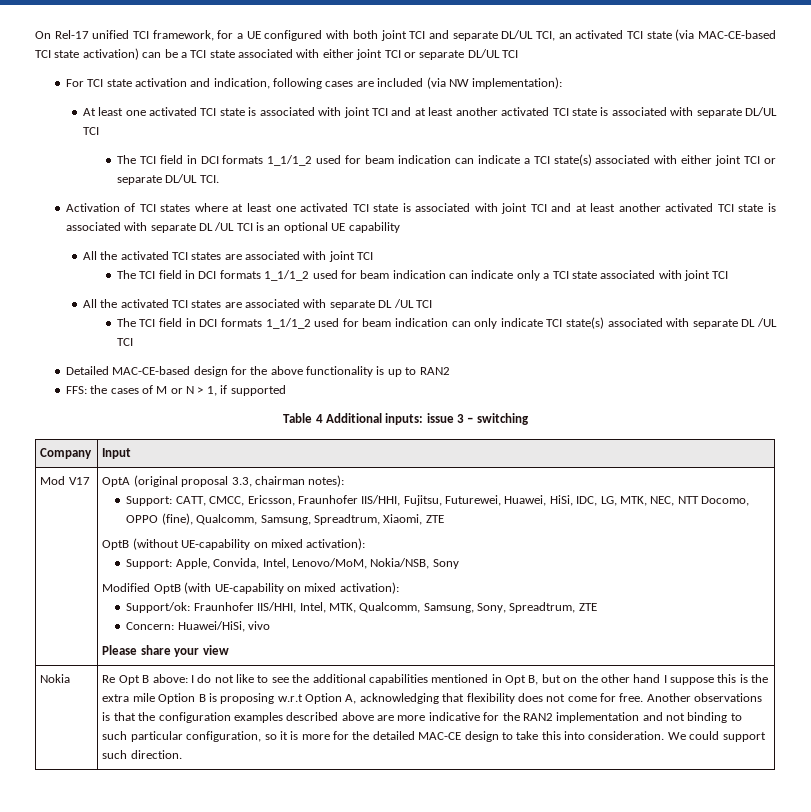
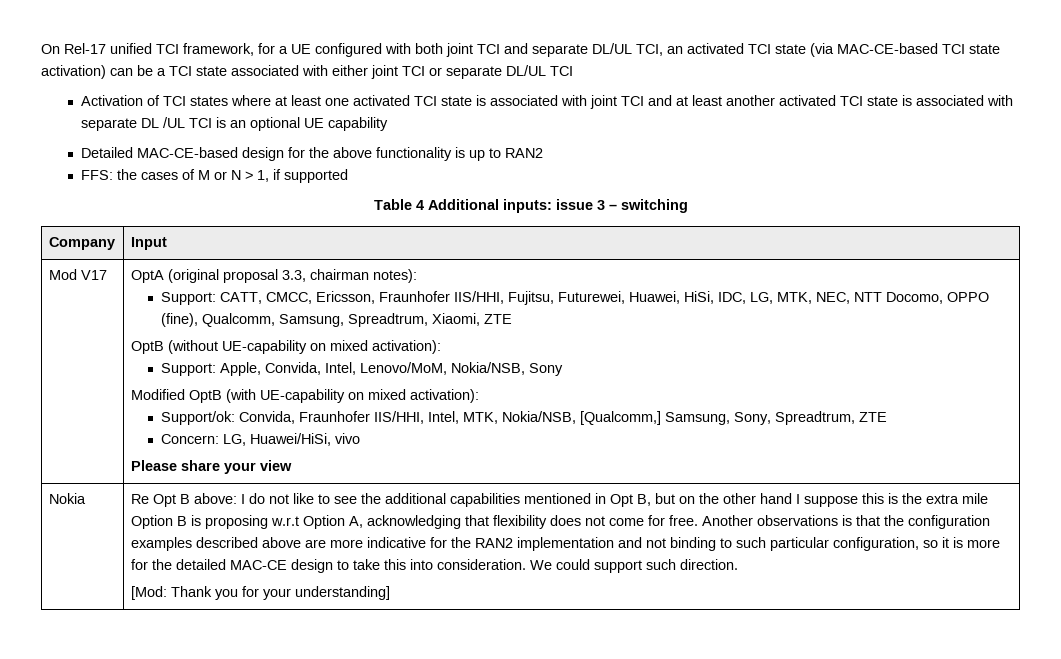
[65,77,563,89] [82,107,777,118] [82,127,99,135] [116,154,777,166] [116,174,219,185] // For TCI state activation and indication, following cases are included (via NW implementation): // At least one activated TCI state is associated with joint TCI and at least another activated TCI state is associated with separate DL/UL TCI // The TCI field in DCI formats 1_1/1_2 used for beam indication can indicate a TCI state(s) associated with either joint TCI or separate DL/UL TCI. -> (573, 71) none
[82,251,374,262] [116,270,729,281] [82,299,432,310] [116,317,778,329] [116,338,133,346] // All the activated TCI states are associated with joint TCI // The TCI field in DCI formats 1_1/1_2 used for beam indication can indicate only a TCI state associated with joint TCI // All the activated TCI states are associated with separate DL /UL TCI // The TCI field in DCI formats 1_1/1_2 used for beam indication can only indicate TCI state(s) associated with separate DL /UL TCI -> (389, 124) none
(191, 607) none -> [239,411,296,424] Convida,
[359,602,421,613] Qualcomm, -> [502,411,662,425] Nokia/NSB, [Qualcomm,]
(175, 626) none -> [223,434,247,446] LG,
(182, 754) none -> [130,586,390,600] // [Mod: Thank you for your understanding]

